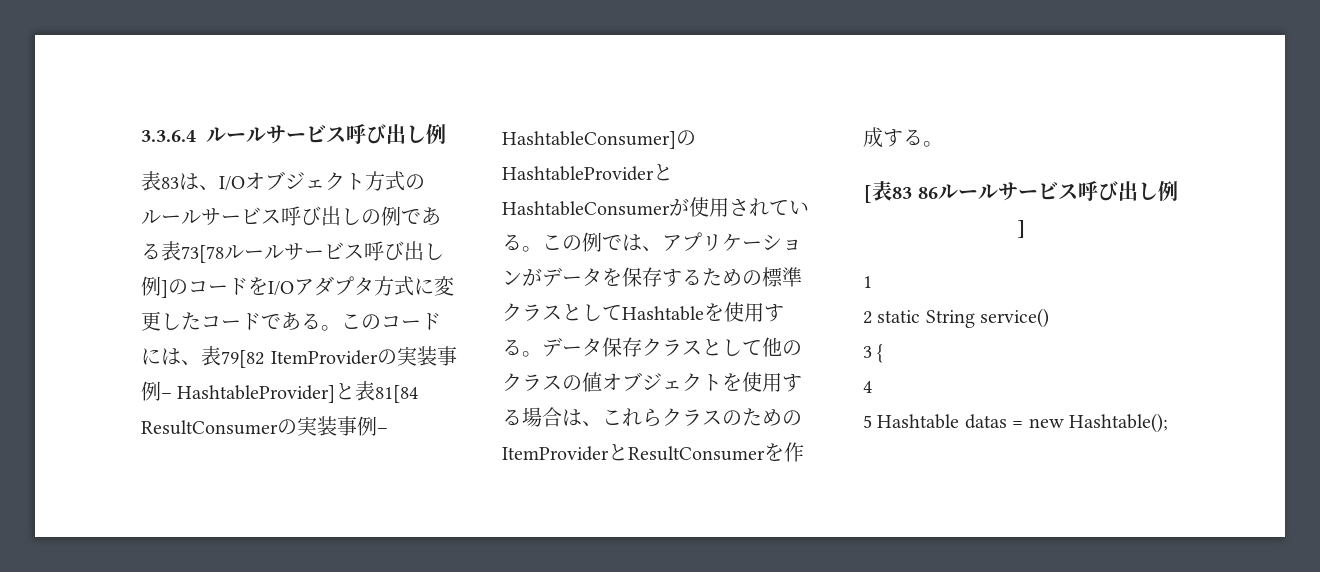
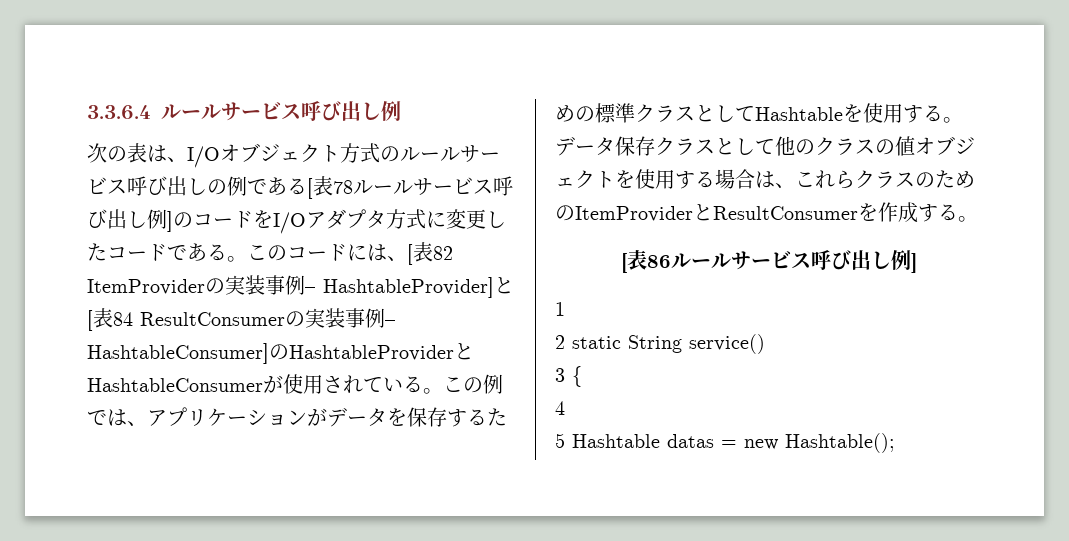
[141,171,179,191] 表83 -> [87,143,147,163] 次の表
[161,241,224,263] 表73[78 -> [307,176,353,199] [表78
[201,346,264,368] 表79[82 -> [407,242,453,265] [表82
[355,381,419,403] 表81[84 -> [87,308,133,331] [表84
[892,187,913,199] 83 -> (647, 260) none

